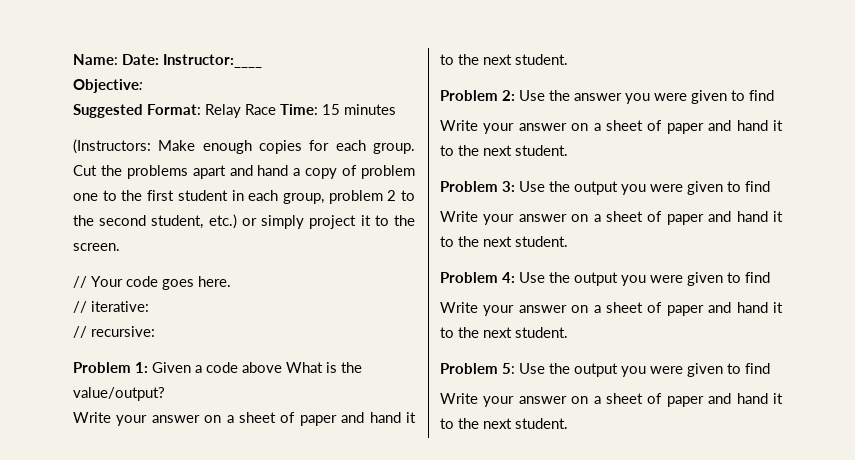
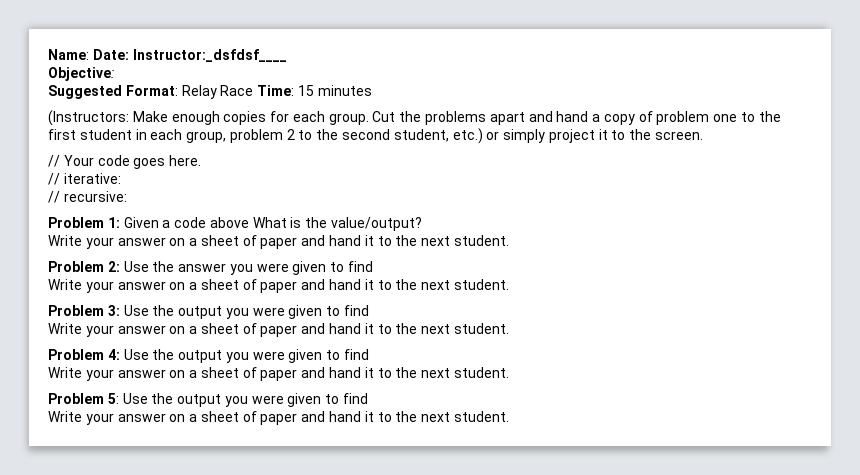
[163,54,262,68] Instructor:____ -> [132,49,287,62] Instructor:_dsfdsf____

